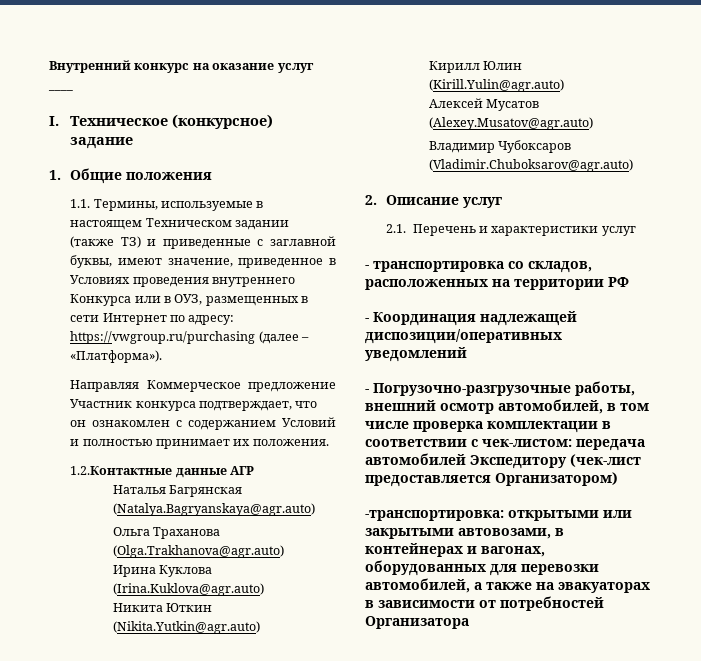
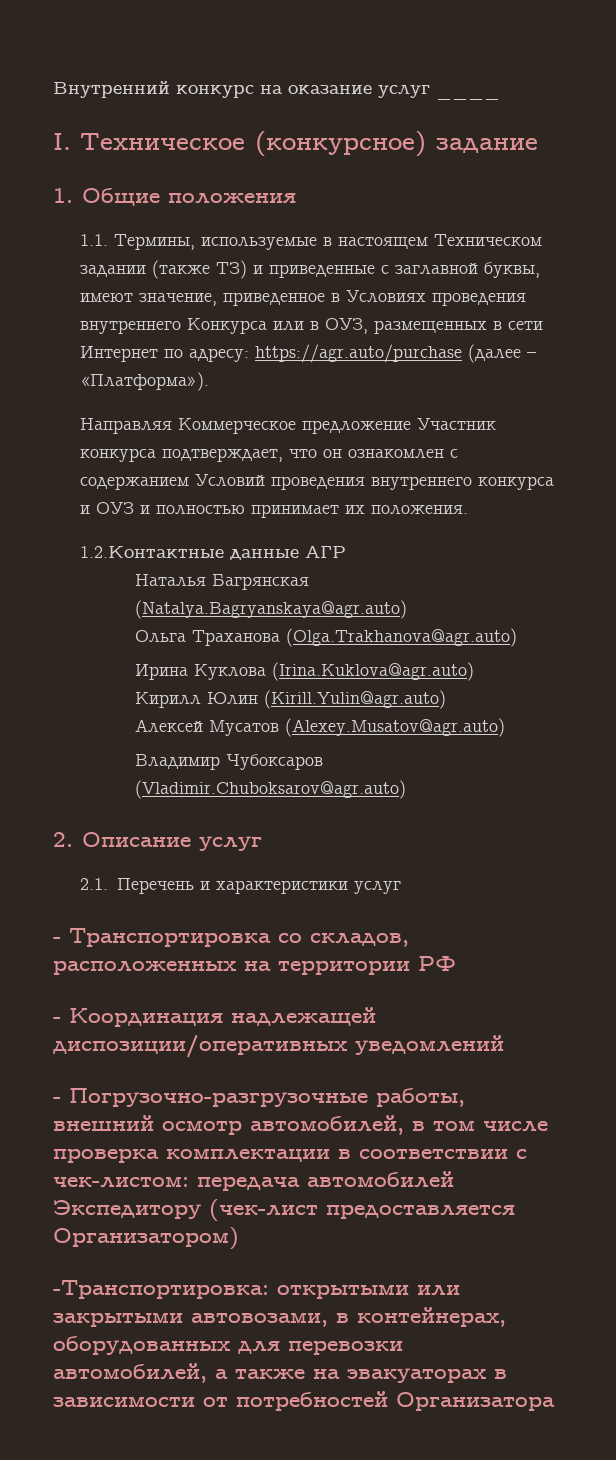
[70,331,256,344] https://vwgroup.ru/purchasing -> [255,344,463,363] https://agr.auto/purchase
(336, 422) none -> [271,476,555,490] [80,502,135,514] проведения внутреннего конкурса и ОУЗ
[112,603,213,612] [112,621,260,634] // Никита Юткин (Nikita.Yutkin@agr.auto) -> (475, 671) none
[373,261,504,272] транспортировка -> [69,928,271,947] Транспортировка
[365,510,504,521] -транспортировка: -> [53,1280,269,1299] -Транспортировка:
[365,543,545,557] контейнерах и вагонах, -> [357,1307,506,1327] контейнерах,

